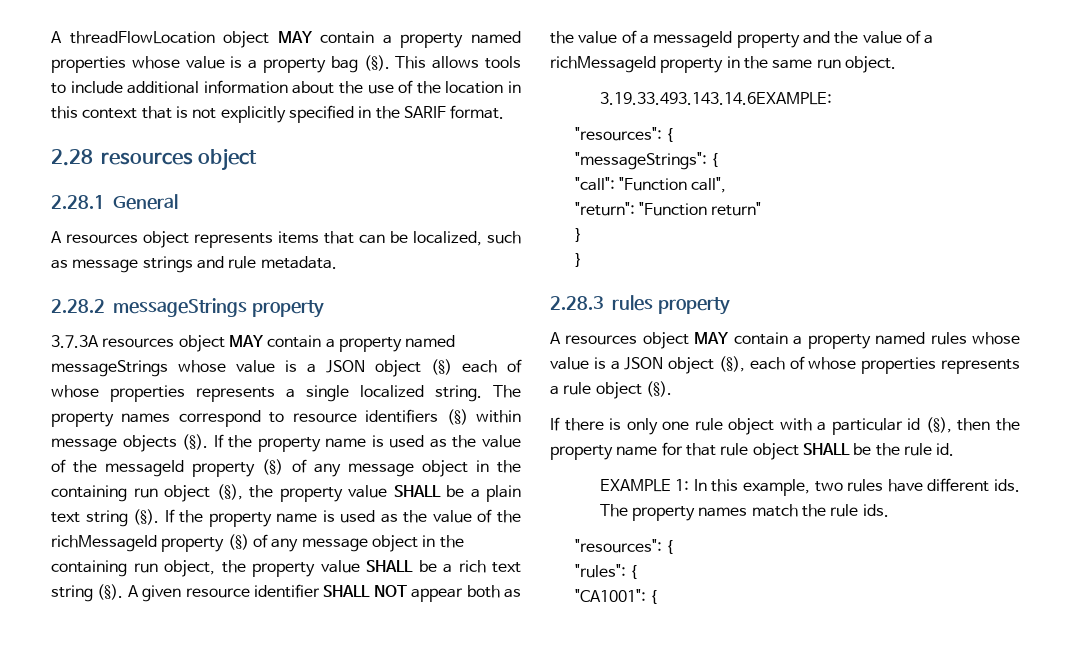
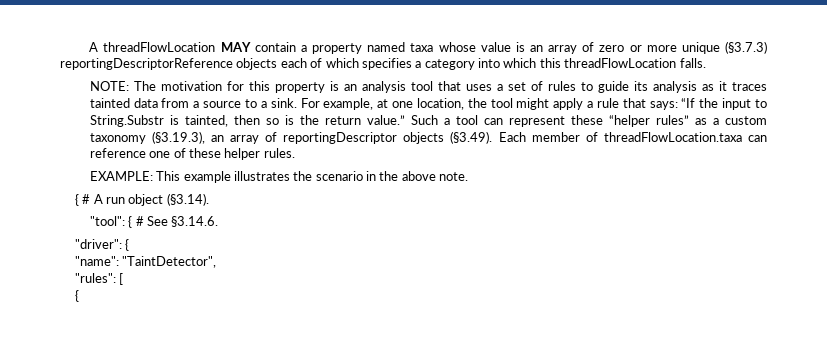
[223,31,521,48] [51,55,522,73] [51,80,522,94] [51,105,505,123] [51,148,258,171] [51,194,178,210] [51,231,521,248] [51,256,337,273] [51,298,324,318] [51,335,456,352] [51,359,522,377] [51,385,521,402] [51,409,521,427] [51,434,522,452] [51,459,521,477] [51,484,521,502] [51,509,522,527] [51,534,464,552] [51,560,521,577] [51,584,521,602] [550,30,934,48] [550,56,896,73] [599,92,832,105] [574,127,674,142] [574,152,719,170] [574,177,727,193] [574,202,762,216] [574,228,582,242] [574,253,582,267] [550,295,730,315] [550,332,1020,349] [550,356,1020,374] [550,381,672,399] [550,417,1021,435] [550,442,955,460] [599,478,1021,496] [599,504,889,521] [574,539,674,554] object MAY contain a property named properties whose value is a property bag (§). This allows tools to include additional information about the use of the location in this context that is not explicitly specified in the SARIF format. // 2.28 resources object // 2.28.1 General // A resources object represents items that can be localized, such as message strings and rule metadata. // 2.28.2 messageStrings property // 3.7.3A resources object MAY contain a property named messageStrings whose value is a JSON object (§) each of whose properties represents a single localized string. The property names correspond to resource identifiers (§) within message objects (§). If the property name is used as the value of the messageId property (§) of any message object in the containing run object (§), the property value SHALL be a plain text string (§). If the property name is used as the value of the richMessageId property (§) of any message object in the containing run object, the property value SHALL be a rich text string (§). A given resource identifier SHALL NOT appear both as the value of a messageId property and the value of a richMessageId property in the same run object. // 3.19.33.493.143.14.6EXAMPLE: // "resources": { // "messageStrings": { // "call": "Function call", // "return": "Function return" // } // } // 2.28.3 rules property // A resources object MAY contain a property named rules whose value is a JSON object (§), each of whose properties represents a rule object (§). // If there is only one rule object with a particular id (§), then the property name for that rule object SHALL be the rule id. // EXAMPLE 1: In this example, two rules have different ids. The property names match the rule ids. // "resources": { -> [220,41,768,54] [60,58,706,70] [89,81,767,93] [89,98,768,110] [89,115,767,127] [89,131,767,144] [89,148,295,160] [89,171,469,183] [74,193,209,206] [89,216,219,228] [74,239,130,251] [74,256,217,268] MAY contain a property named taxa whose value is an array of zero or more unique (§3.7.3) reportingDescriptorReference objects each of which specifies a category into which this threadFlowLocation falls. // NOTE: The motivation for this property is an analysis tool that uses a set of rules to guide its analysis as it traces tainted data from a source to a sink. For example, at one location, the tool might apply a rule that says: “If the input to String.Substr is tainted, then so is the return value.” Such a tool can represent these “helper rules” as a custom taxonomy (§3.19.3), an array of reportingDescriptor objects (§3.49). Each member of threadFlowLocation.taxa can reference one of these helper rules. // EXAMPLE: This example illustrates the scenario in the above note. // { # A run object (§3.14). // "tool": { # See §3.14.6. // "driver": { // "name": "TaintDetector",
[630,565,638,579] [574,589,658,604] { // "CA1001": { -> [119,273,124,285] [74,290,79,302] [ // {

